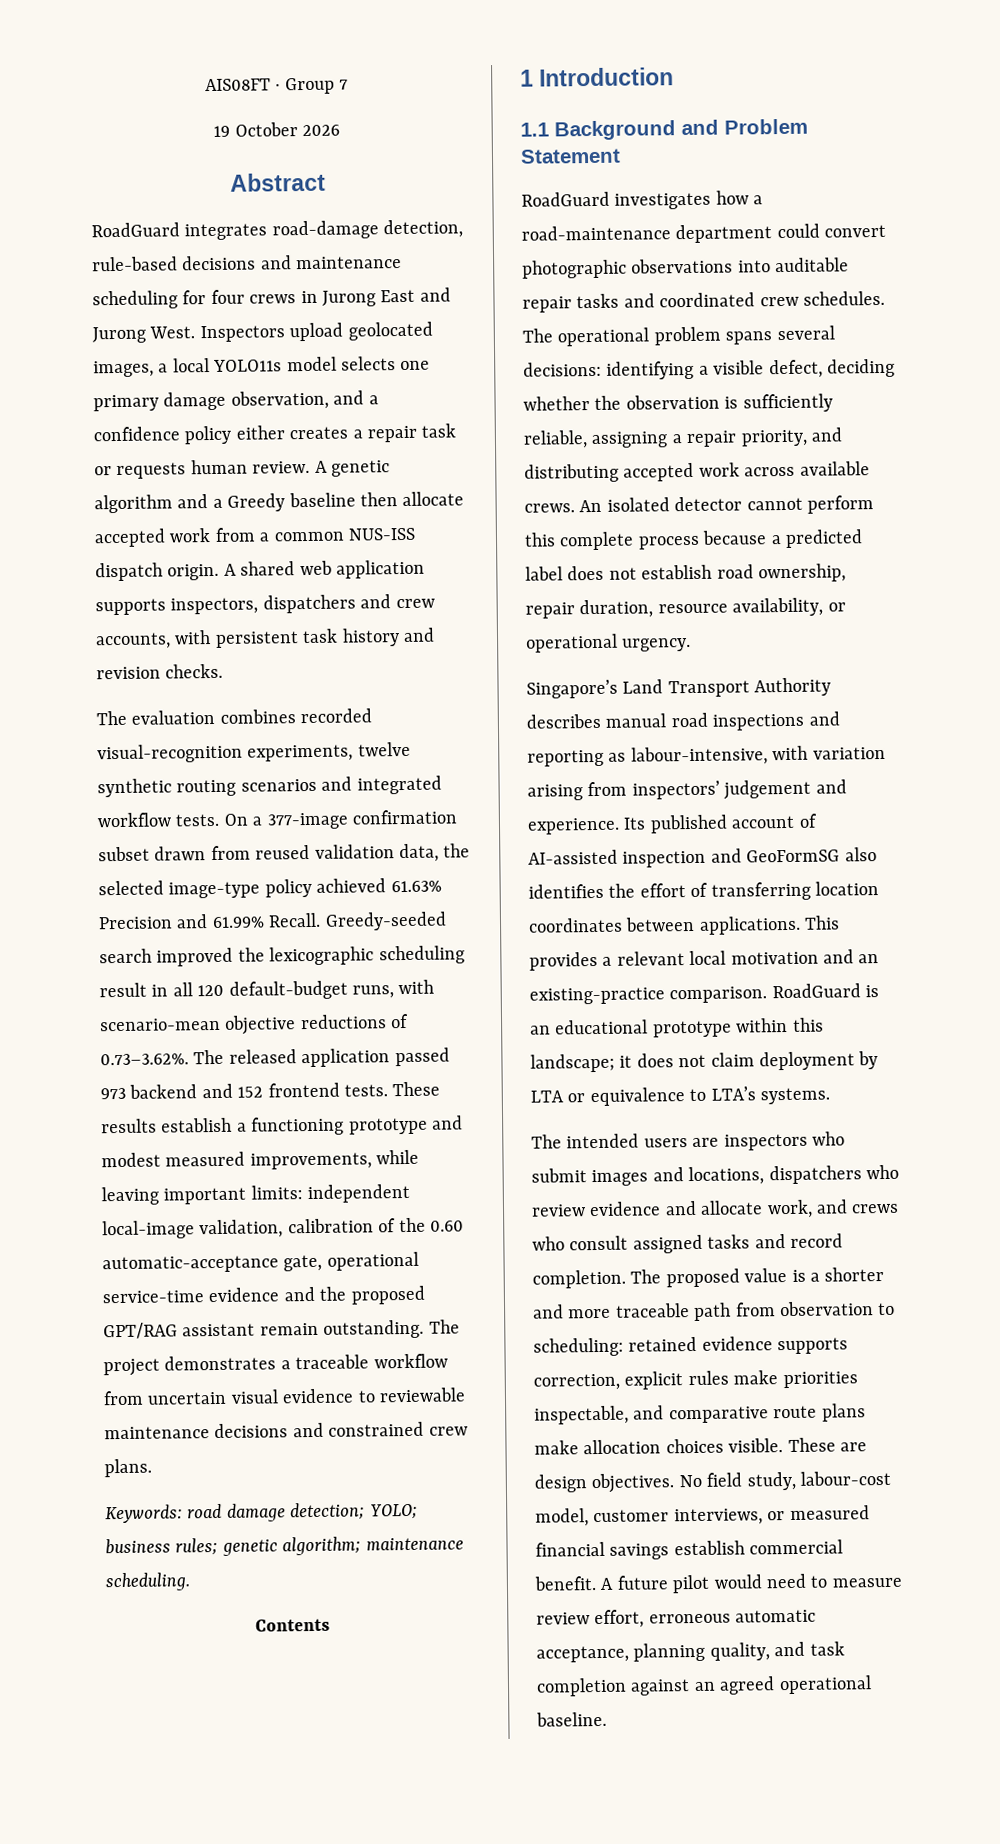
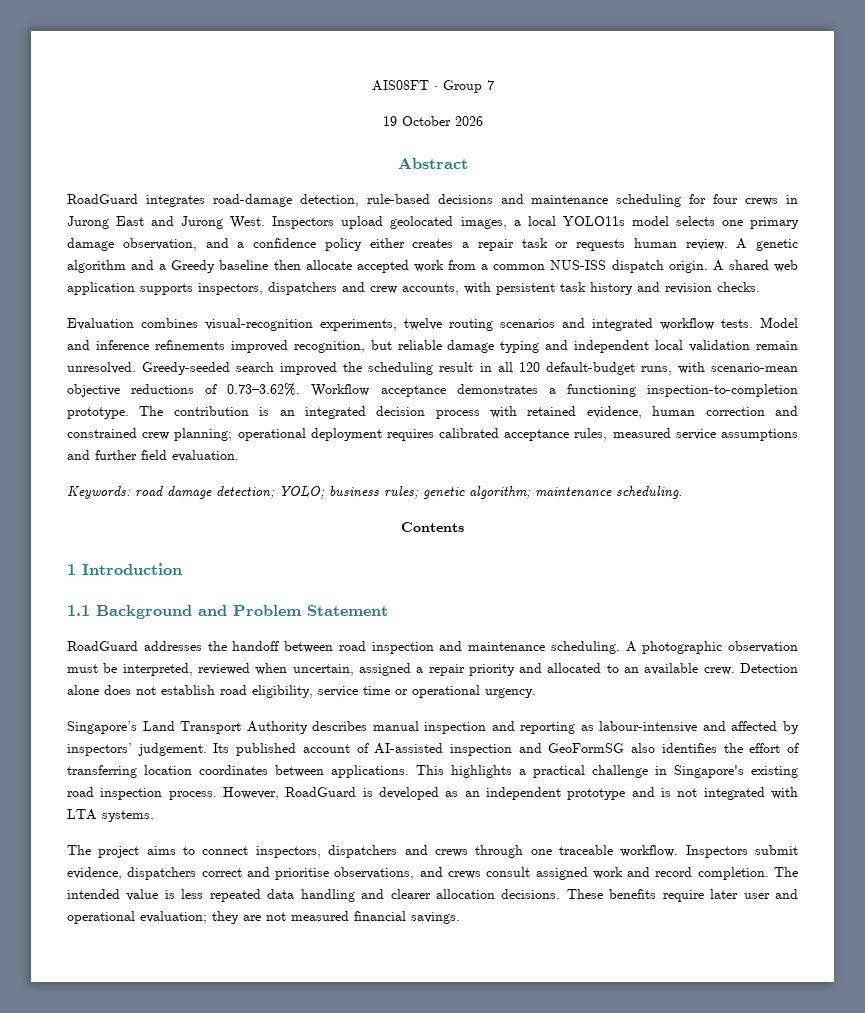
[96,708,373,726] The evaluation combines recorded -> [67,318,198,330] Evaluation combines
[97,778,172,798] synthetic -> (442, 324) none
[223,809,457,830] [98,843,471,863] [98,878,442,899] [98,912,322,930] On a 377-image confirmation subset drawn from reused validation data, the selected image-type policy achieved 61.63% Precision and 61.99% Recall. -> [760,317,798,328] [67,340,798,353] [67,362,136,374] Model and inference refinements improved recognition, but reliable damage typing and independent local validation remain unresolved.
[269,946,375,966] lexicographic -> (363, 367) none
[193,1047,450,1068] [100,1081,441,1100] [101,1115,463,1136] [101,1149,420,1170] [101,1183,411,1206] [102,1217,464,1240] [102,1251,419,1274] [102,1285,425,1305] [103,1319,460,1340] [103,1353,448,1377] [103,1387,466,1406] [104,1421,468,1440] [104,1458,152,1478] The released application passed 973 backend and 152 frontend tests. These results establish a functioning prototype and modest measured improvements, while leaving important limits: independent local-image validation, calibration of the 0.60 automatic-acceptance gate, operational service-time evidence and the proposed GPT/RAG assistant remain outstanding. The project demonstrates a traceable workflow from uncertain visual evidence to reviewable maintenance decisions and constrained crew plans. -> [311,384,798,397] [67,406,798,419] [67,428,798,441] [67,450,239,462] Workflow acceptance demonstrates a functioning inspection-to-completion prototype. The contribution is an integrated decision process with retained evidence, human correction and constrained crew planning; operational deployment requires calibrated acceptance rules, measured service assumptions and further field evaluation.
[614,190,764,210] [521,223,887,244] [522,257,850,279] [522,290,885,313] [522,325,835,347] [523,358,895,380] [523,393,833,413] [523,427,842,449] [524,461,870,483] [524,495,874,514] [524,529,863,551] [525,563,846,583] [525,597,824,619] investigates how a road-maintenance department could convert photographic observations into auditable repair tasks and coordinated crew schedules. The operational problem spans several decisions: identifying a visible defect, deciding whether the observation is sufficiently reliable, assigning a repair priority, and distributing accepted work across available crews. An isolated detector cannot perform this complete process because a predicted label does not establish road ownership, repair duration, resource availability, -> [143,641,798,654] [67,663,798,676] [67,685,390,698] addresses the handoff between road inspection and maintenance scheduling. A photographic observation must be interpreted, reviewed when uncertain, assigned a repair priority and allocated to an available crew. Detection alone does not establish road eligibility, service time
[670,712,806,731] road inspections -> [424,722,487,734] inspection
[630,745,886,766] [527,779,847,801] [527,817,620,835] labour-intensive, with variation arising from inspectors’ judgement and experience. -> [599,721,800,734] [67,743,207,756] labour-intensive and affected by inspectors’ judgement.
[529,949,880,971] [529,983,880,1005] [530,1017,824,1038] [530,1051,879,1073] [530,1086,830,1107] [531,1131,845,1151] [531,1164,899,1187] [531,1199,900,1219] [532,1236,565,1251] provides a relevant local motivation and an existing-practice comparison. RoadGuard is an educational prototype within this landscape; it does not claim deployment by LTA or equivalence to LTA’s systems. // The intended users are inspectors who submit images and locations, dispatchers who review evidence and allocate work, and crews who -> [451,765,798,778] [67,787,799,800] [67,809,154,822] [67,845,798,858] [67,867,481,880] highlights a practical challenge in Singapore's existing road inspection process. However, RoadGuard is developed as an independent prototype and is not integrated with LTA systems. // The project aims to connect inspectors, dispatchers and crews through one traceable workflow. Inspectors submit evidence, dispatchers correct and prioritise observations, and crews
[707,1234,751,1249] tasks -> [592,867,623,879] work
[665,1268,740,1288] proposed -> [67,889,120,899] intended
[810,1266,885,1282] [533,1301,896,1321] [533,1336,849,1357] [533,1370,858,1391] [534,1403,866,1425] [534,1437,867,1455] [534,1470,891,1494] [535,1505,870,1527] [535,1539,844,1560] [534,1573,902,1594] [536,1609,817,1629] [536,1641,845,1663] [536,1675,872,1697] [536,1711,607,1727] a shorter and more traceable path from observation to scheduling: retained evidence supports correction, explicit rules make priorities inspectable, and comparative route plans make allocation choices visible. These are design objectives. No field study, labour-cost model, customer interviews, or measured financial savings establish commercial benefit. A future pilot would need to measure review effort, erroneous automatic acceptance, planning quality, and task completion against an agreed operational baseline. -> [181,889,798,902] [67,911,460,924] less repeated data handling and clearer allocation decisions. These benefits require later user and operational evaluation; they are not measured financial savings.

